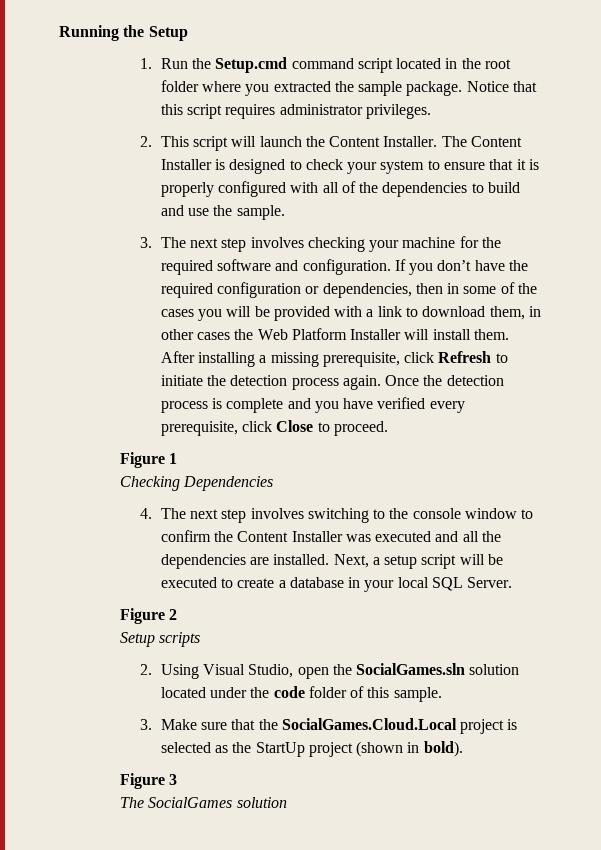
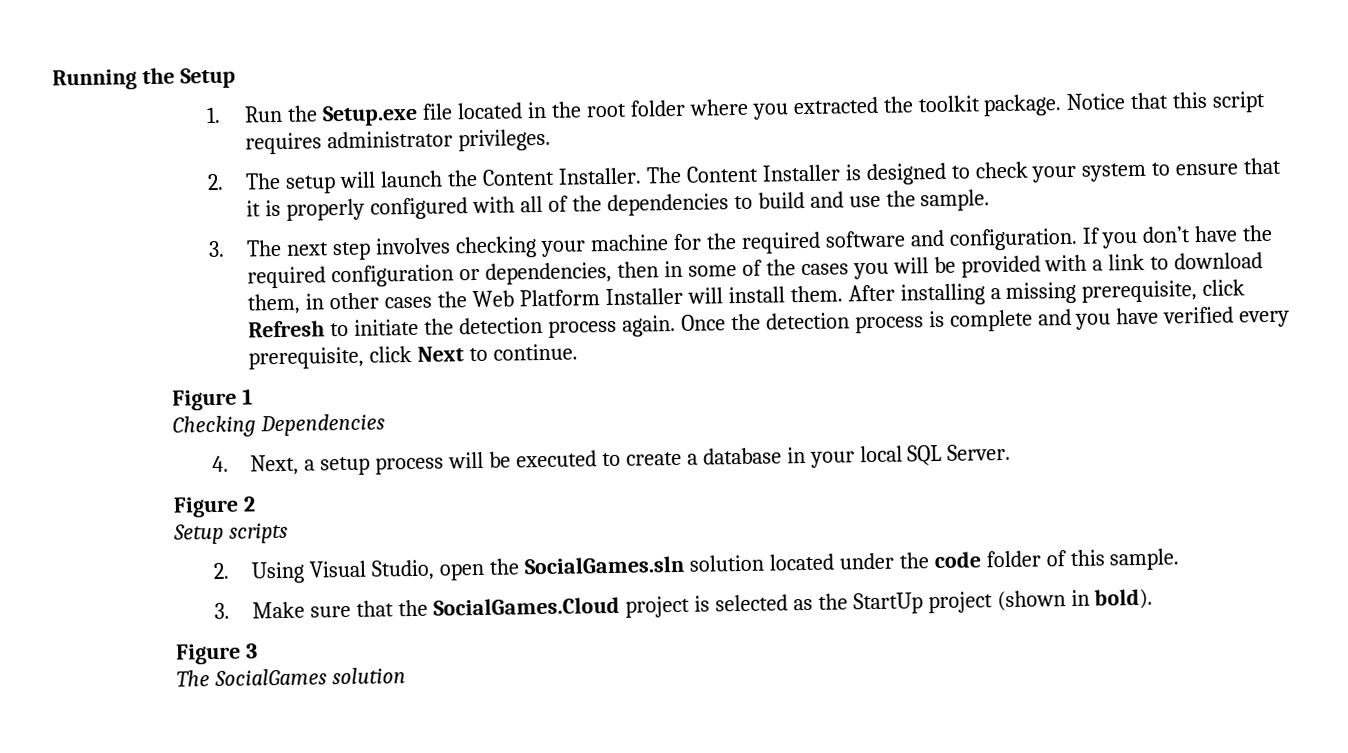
[215,57,393,73] Setup.cmd command script -> [322,103,454,127] Setup.exe file
[358,81,403,96] sample -> [917,95,981,113] toolkit
[160,136,228,151] This script -> [245,172,337,194] The setup
[276,420,388,436] Close to proceed. -> [417,343,579,362] Next to continue.
[160,508,534,523] [160,530,502,542] [160,554,330,569] The next step involves switching to the console window to confirm the Content Installer was executed and all the dependencies are installed. -> (229, 464) none
[421,554,457,569] script -> [375,456,445,475] process
[281,718,457,730] SocialGames.Cloud.Local -> [433,596,621,616] SocialGames.Cloud

